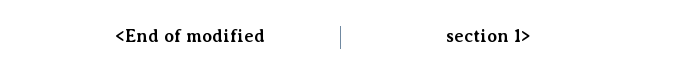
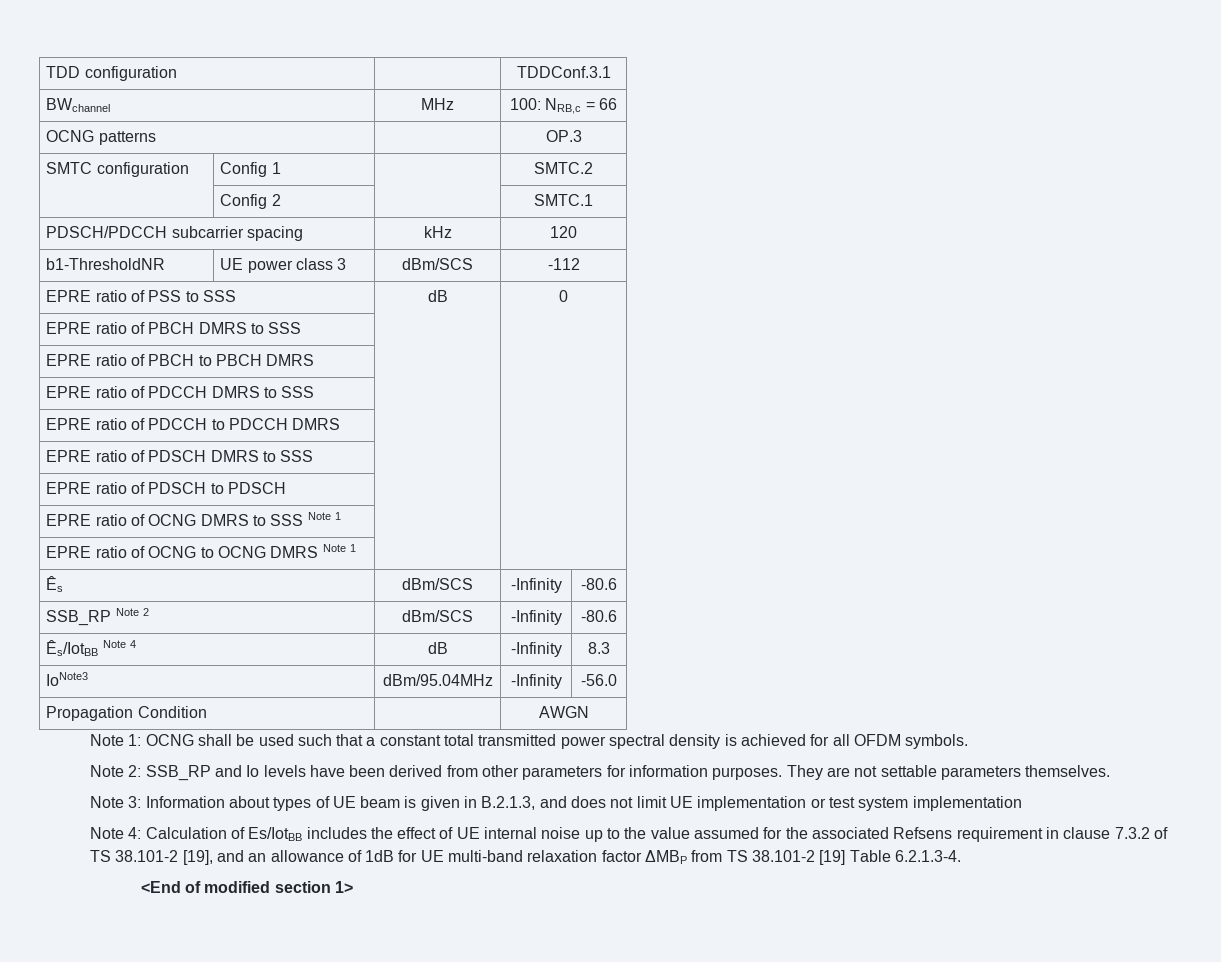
(115, 35) none -> [46,66,177,81] [516,66,611,78] [46,98,111,112] [421,98,454,110] [510,98,617,114] [46,130,156,145] [545,130,582,142] [46,162,189,177] [220,162,281,177] [534,162,593,174] [220,194,281,209] [534,194,593,206] [46,226,304,241] [423,226,452,238] [550,226,577,238] [46,258,166,270] [220,258,347,273] [402,258,473,270] [547,258,580,270] [46,290,236,302] [427,290,448,302] [559,290,568,302] [46,322,302,334] [46,354,315,366] [46,386,315,398] [46,418,341,430] [46,450,314,462] [46,482,286,494] [46,512,341,526] [46,544,356,558] [46,576,64,592] [402,578,473,590] [510,578,562,593] [581,578,617,590] [46,608,150,626] [402,610,473,622] [510,610,562,625] [581,610,617,622] [46,640,137,656] [427,642,448,654] [510,642,562,657] [588,642,610,654] [46,672,89,686] [382,674,493,686] [510,674,562,689] [581,674,617,686] [46,706,207,721] [538,706,589,718] [89,734,969,749] [89,765,1111,781] [89,796,1022,811] [89,827,1168,842] [89,850,961,865] TDD configuration | | TDDConf.3.1 // BWchannel | MHz | 100: NRB,c = 66 // OCNG patterns | | OP.3 // SMTC configuration | Config 1 | | SMTC.2 // | Config 2 | | SMTC.1 // PDSCH/PDCCH subcarrier spacing | kHz | 120 // b1-ThresholdNR | UE power class 3 | dBm/SCS | -112 // EPRE ratio of PSS to SSS | dB | 0 // EPRE ratio of PBCH DMRS to SSS | | // EPRE ratio of PBCH to PBCH DMRS | | // EPRE ratio of PDCCH DMRS to SSS | | // EPRE ratio of PDCCH to PDCCH DMRS | | // EPRE ratio of PDSCH DMRS to SSS | | // EPRE ratio of PDSCH to PDSCH | | // EPRE ratio of OCNG DMRS to SSS Note 1 | | // EPRE ratio of OCNG to OCNG DMRS Note 1 | | // Ês | dBm/SCS | -Infinity | -80.6 // SSB_RP Note 2 | dBm/SCS | -Infinity | -80.6 // Ês/IotBB Note 4 | dB | -Infinity | 8.3 // IoNote3 | dBm/95.04MHz | -Infinity | -56.0 // Propagation Condition | | AWGN // Note 1: OCNG shall be used such that a constant total transmitted power spectral density is achieved for all OFDM symbols. // Note 2: SSB_RP and Io levels have been derived from other parameters for information purposes. They are not settable parameters themselves. // Note 3: Information about types of UE beam is given in B.2.1.3, and does not limit UE implementation or test system implementation // Note 4: Calculation of Es/IotBB includes the effect of UE internal noise up to the value assumed for the associated Refsens requirement in clause 7.3.2 of TS 38.101-2 [19], and an allowance of 1dB for UE multi-band relaxation factor ΔMBP from TS 38.101-2 [19] Table 6.2.1.3-4. //

